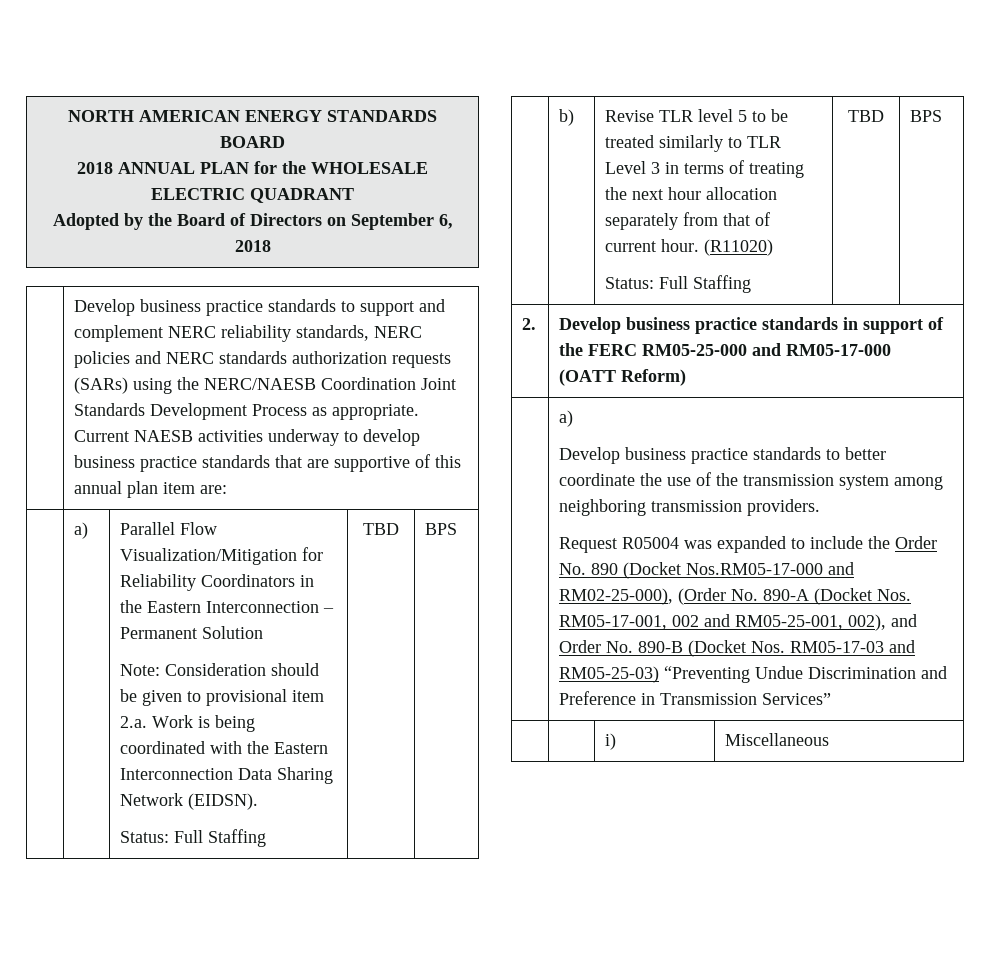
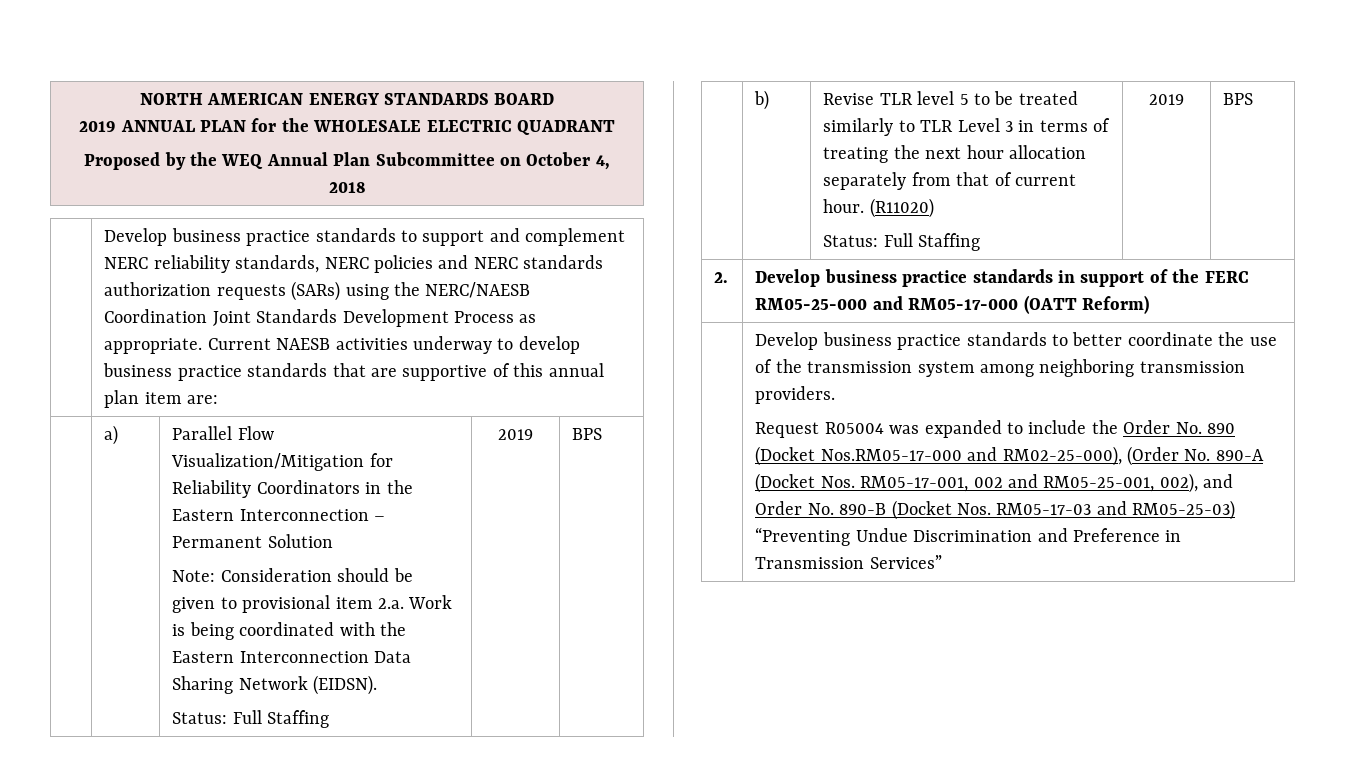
[77,162,113,174] 2018 -> [79,121,117,132] 2019
[52,213,119,230] Adopted -> [84,152,161,170] Proposed
[176,213,453,230] Board of Directors on September 6, -> [221,152,610,170] WEQ Annual Plan Subcommittee on October 4,
[363,523,399,535] TBD -> [498,429,533,440] 2019
[848,110,884,122] TBD -> [1149,94,1184,105] 2019
[559,410,574,427] a) // -> (1150, 304) none
[605,733,617,750] [725,733,830,746] // | | i) | Miscellaneous -> (942, 562) none

